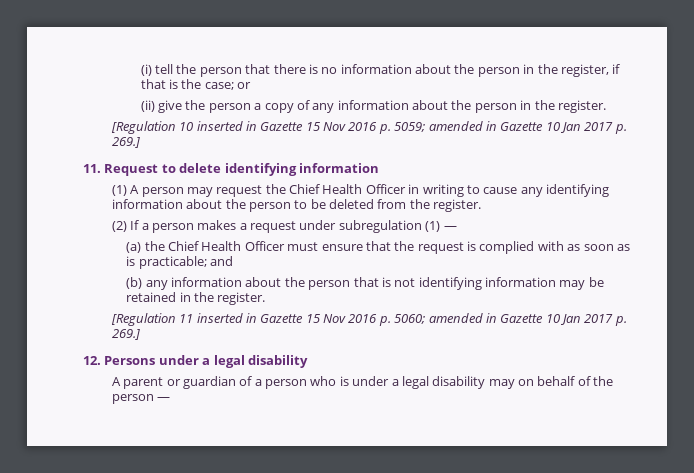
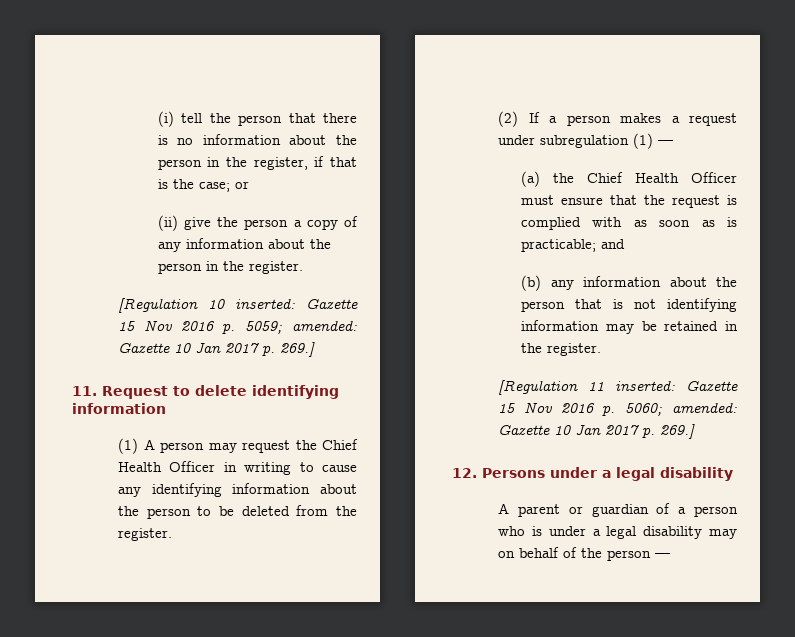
[196,121,257,131] inserted in -> [235,298,296,309] inserted:
[428,121,497,131] amended in -> [292,320,357,331] amended:
[196,313,257,323] inserted in -> [615,380,676,391] inserted:
[428,313,497,323] amended in -> [672,402,737,413] amended:

